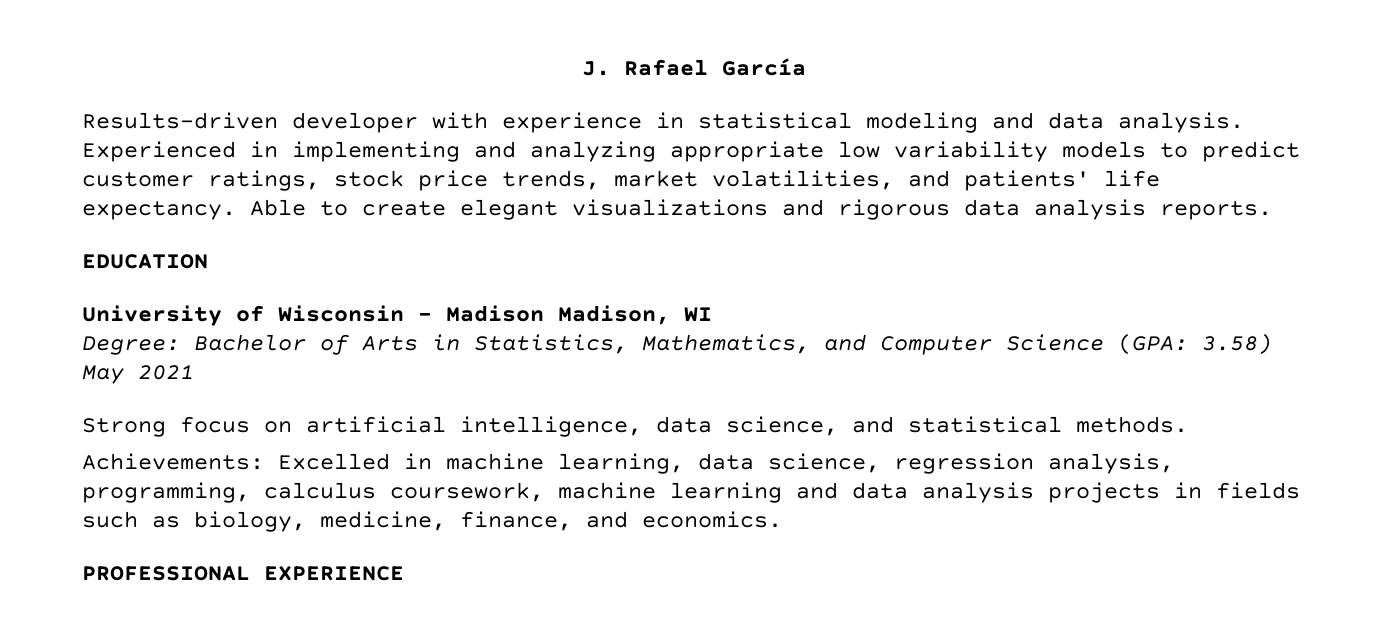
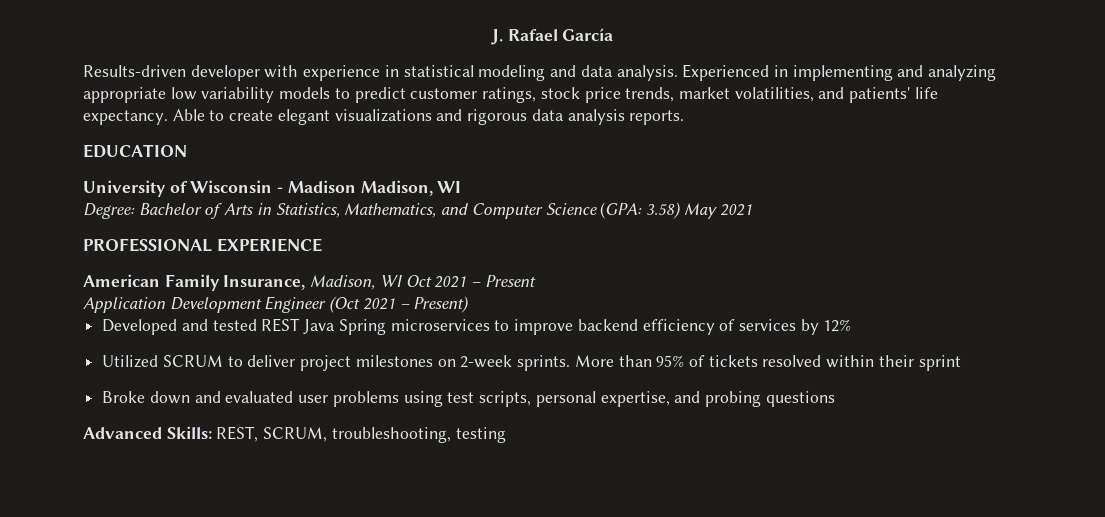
[82,416,1188,437] [82,453,1174,474] [82,482,1300,503] [82,511,782,532] [82,566,404,581] Strong focus on artificial intelligence, data science, and statistical methods. // Achievements: Excelled in machine learning, data science, regression analysis, programming, calculus coursework, machine learning and data analysis projects in fields such as biology, medicine, finance, and economics. // PROFESSIONAL EXPERIENCE -> [83,238,322,252] [83,274,536,291] [83,296,470,313] [102,318,852,335] [102,355,961,371] [102,391,835,407] [83,426,506,443] PROFESSIONAL EXPERIENCE // American Family Insurance, Madison, WI Oct 2021 – Present // Application Development Engineer (Oct 2021 – Present) // Developed and tested REST Java Spring microservices to improve backend efficiency of services by 12% // Utilized SCRUM to deliver project milestones on 2-week sprints. More than 95% of tickets resolved within their sprint // Broke down and evaluated user problems using test scripts, personal expertise, and probing questions // Advanced Skills: REST, SCRUM, troubleshooting, testing

